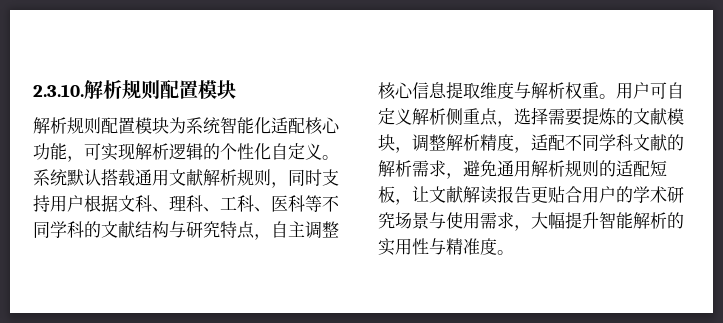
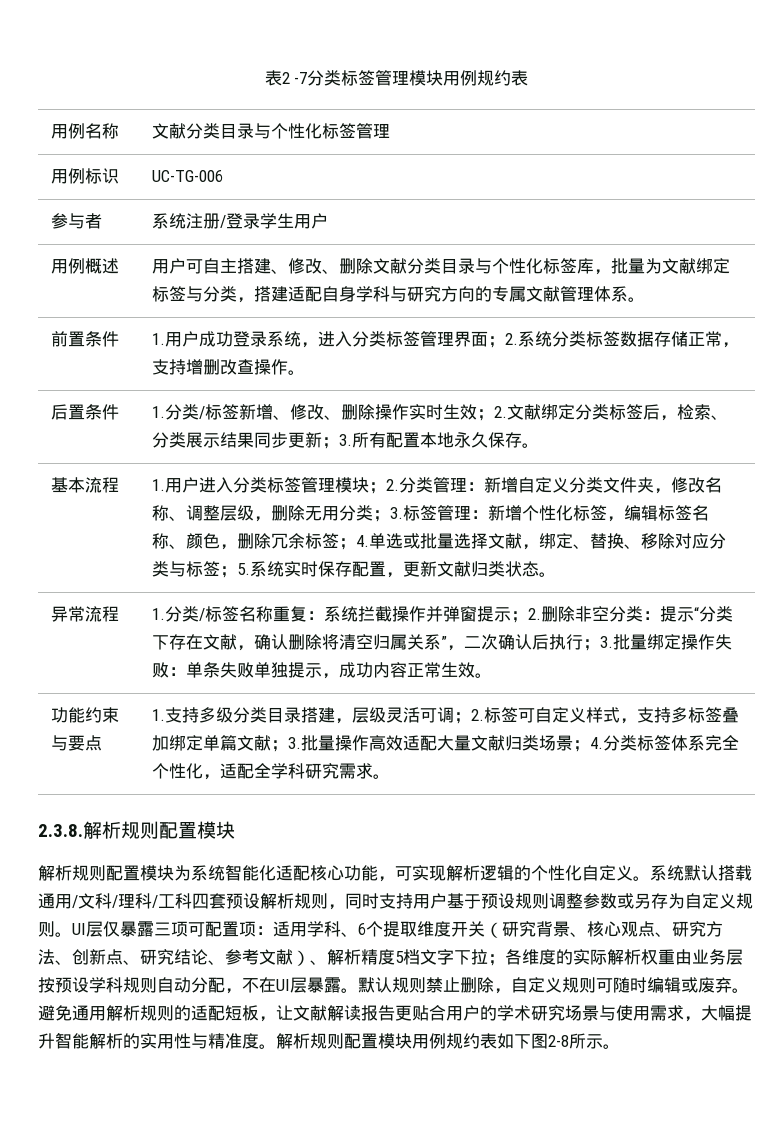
[33,84,84,97] 2.3.10. -> [264,70,529,86] [51,123,120,139] [152,123,391,139] [51,168,120,184] [152,170,224,182] [51,213,103,229] [152,213,329,229] [51,258,120,274] [152,258,731,275] [152,286,646,303] [51,331,120,347] [152,331,740,348] [152,359,306,375] [51,404,120,420] [152,404,729,421] [152,432,540,449] [51,477,120,493] [152,477,723,494] [152,505,710,522] [152,533,727,550] [152,561,557,578] [51,606,120,622] [152,606,734,623] [152,634,733,651] [152,662,493,679] [51,707,120,723] [51,735,103,751] [152,707,740,724] [152,735,740,752] [152,763,391,780] [38,824,83,837] 表2 -7分类标签管理模块用例规约表 // 用例名称 | 文献分类目录与个性化标签管理 // 用例标识 | UC-TG-006 // 参与者 | 系统注册/登录学生用户 // 用例概述 | 用户可自主搭建、修改、删除文献分类目录与个性化标签库，批量为文献绑定标签与分类，搭建适配自身学科与研究方向的专属文献管理体系。 // 前置条件 | 1.用户成功登录系统，进入分类标签管理界面；2.系统分类标签数据存储正常，支持增删改查操作。 // 后置条件 | 1.分类/标签新增、修改、删除操作实时生效；2.文献绑定分类标签后，检索、分类展示结果同步更新；3.所有配置本地永久保存。 // 基本流程 | 1.用户进入分类标签管理模块；2.分类管理：新增自定义分类文件夹，修改名称、调整层级，删除无用分类；3.标签管理：新增个性化标签，编辑标签名称、颜色，删除冗余标签；4.单选或批量选择文献，绑定、替换、移除对应分类与标签；5.系统实时保存配置，更新文献归类状态。 // 异常流程 | 1.分类/标签名称重复：系统拦截操作并弹窗提示；2.删除非空分类：提示“分类下存在文献，确认删除将清空归属关系”，二次确认后执行；3.批量绑定操作失败：单条失败单独提示，成功内容正常生效。 // 功能约束与要点 | 1.支持多级分类目录搭建，层级灵活可调；2.标签可自定义样式，支持多标签叠加绑定单篇文献；3.批量操作高效适配大量文献归类场景；4.分类标签体系完全个性化，适配全学科研究需求。 // 2.3.8.
[169,169,203,186] 文献 -> [72,893,260,909] /文科/理科/工科四套预设
[84,195,339,212] [33,221,339,240] [378,82,684,100] [378,107,684,127] [378,134,684,153] [378,160,463,179] 根据文科、理科、工科、医科等不同学科的文献结构与研究特点，自主调整核心信息提取维度与解析权重。用户可自定义解析侧重点，选择需要提炼的文献模块，调整解析精度，适配不同学科文献的解析需求， -> [447,893,753,909] [38,921,723,938] [38,949,743,966] [38,977,749,994] 基于预设规则调整参数或另存为自定义规则。UI层仅暴露三项可配置项：适用学科、6个提取维度开关（研究背景、核心观点、研究方法、创新点、研究结论、参考文献）、解析精度5档文字下拉；各维度的实际解析权重由业务层按预设学科规则自动分配，不在UI层暴露。默认规则禁止删除，自定义规则可随时编辑或废弃。
(514, 252) none -> [276,1033,620,1049] 解析规则配置模块用例规约表如下图2-8所示。

